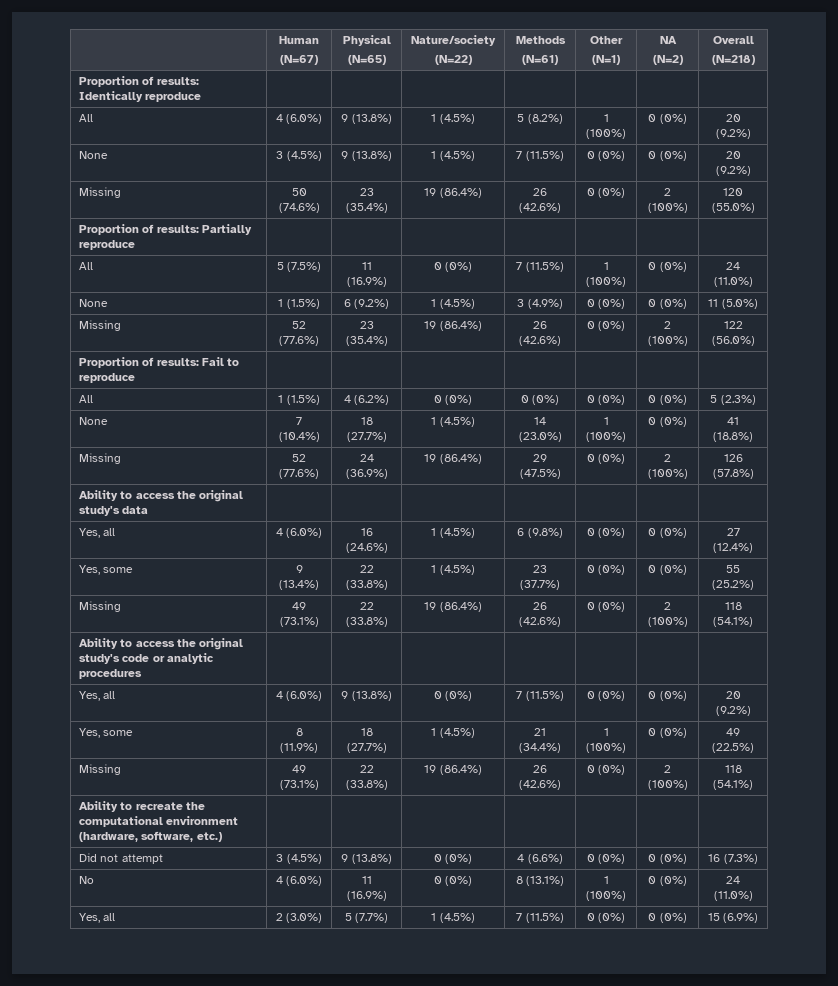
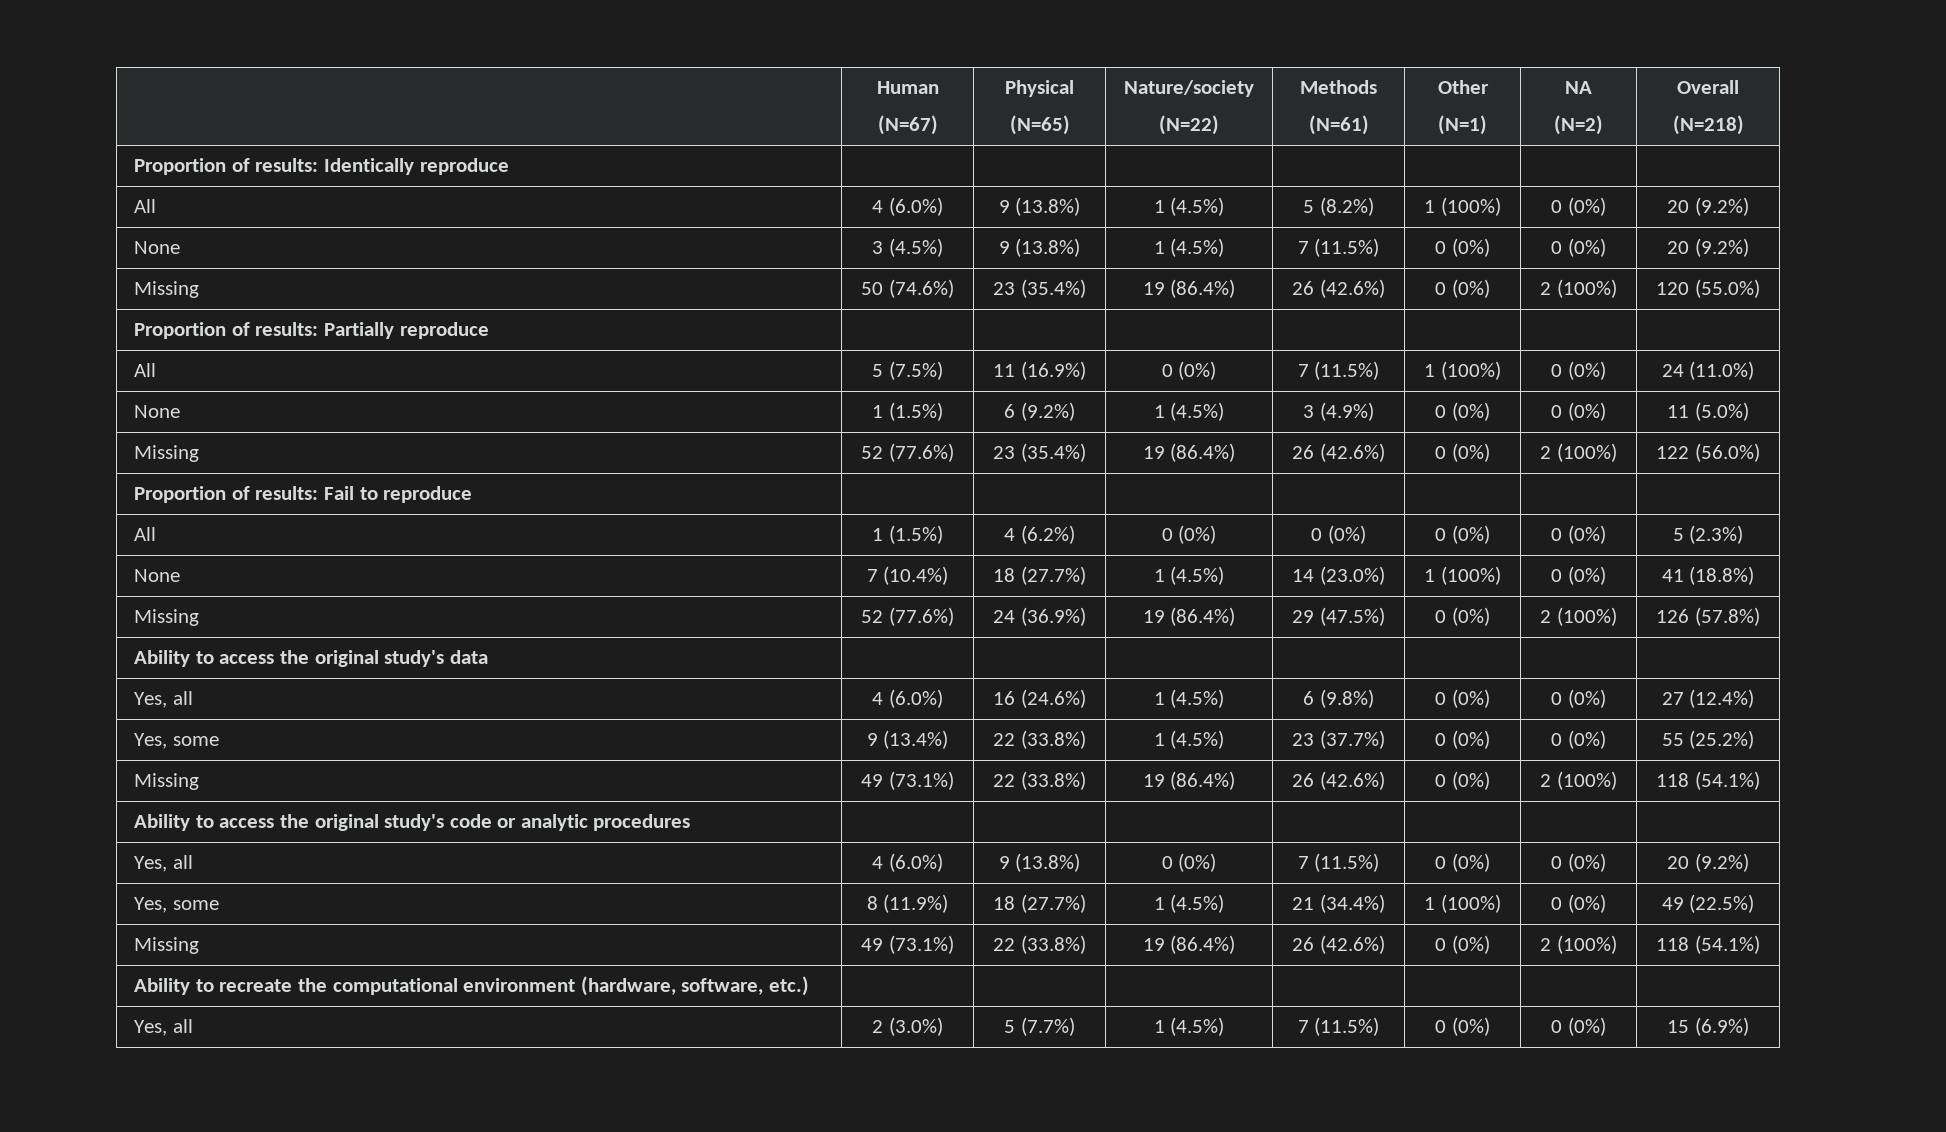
[79,853,163,864] [276,854,322,864] [341,854,392,864] [433,854,473,864] [517,854,563,864] [586,854,626,864] [648,854,687,864] [708,854,758,864] [79,876,95,884] [275,876,323,886] [361,876,372,884] [346,891,387,901] [433,876,473,886] [515,876,565,886] [603,876,609,884] [586,891,626,901] [648,876,687,886] [726,876,740,884] [713,891,753,901] // Did not attempt | 3 (4.5%) | 9 (13.8%) | 0 (0%) | 4 (6.6%) | 0 (0%) | 0 (0%) | 16 (7.3%) // No | 4 (6.0%) | 11 (16.9%) | 0 (0%) | 8 (13.1%) | 1 (100%) | 0 (0%) | 24 (11.0%) -> (809, 986) none

